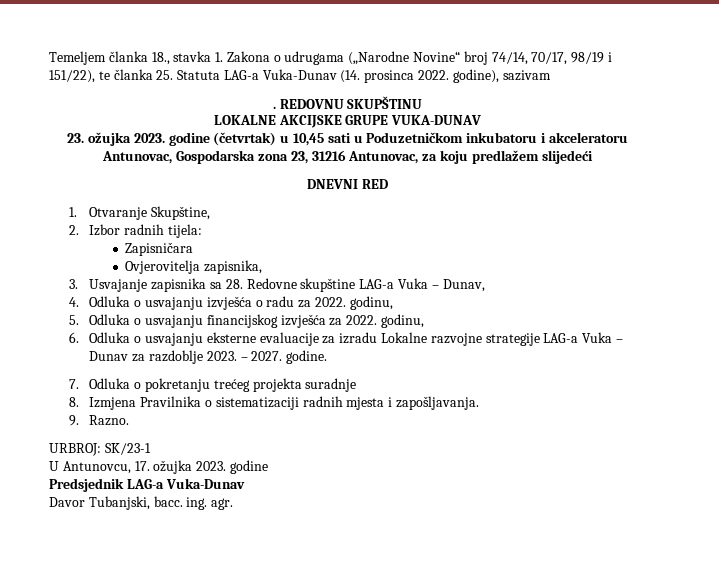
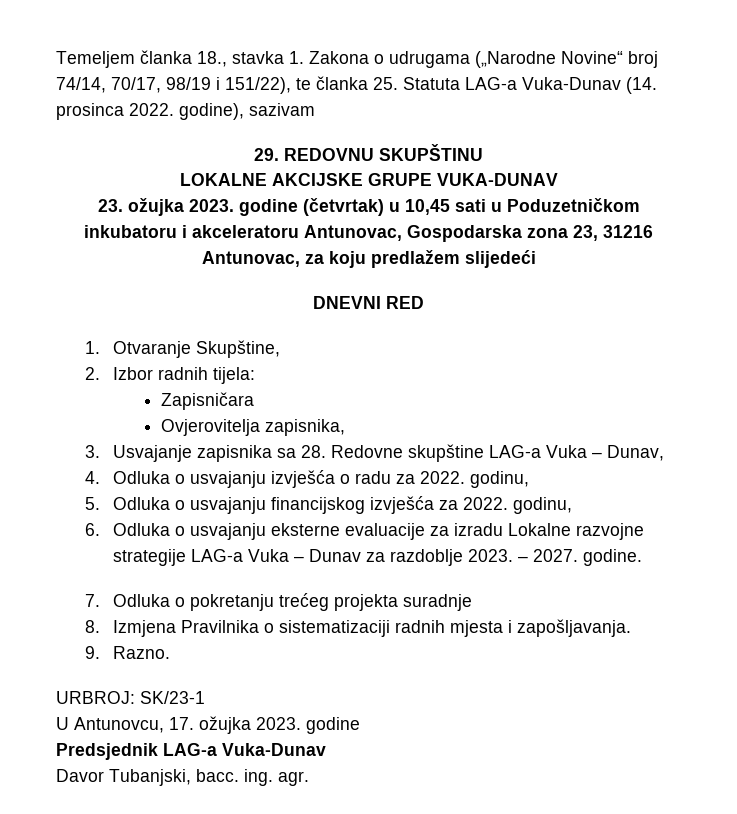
[272,106,276,109] . -> [254,148,279,161] 29.

